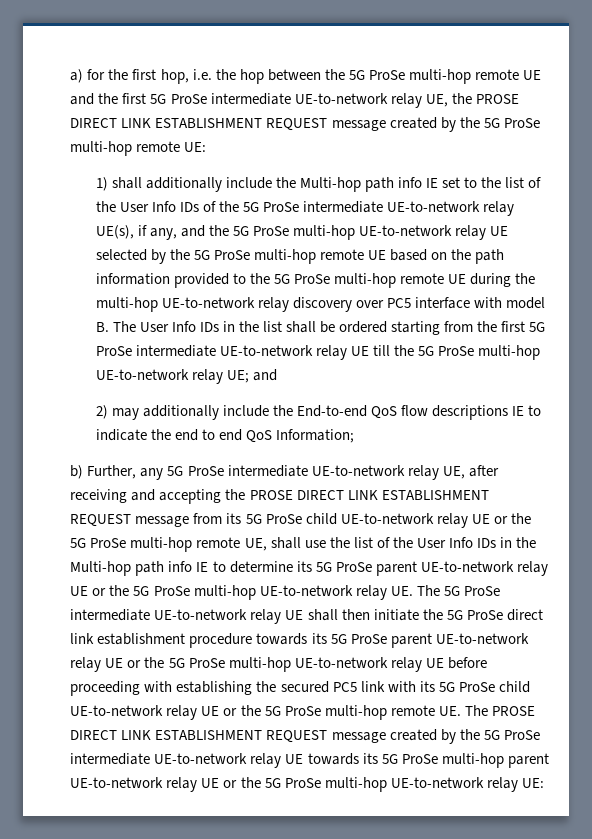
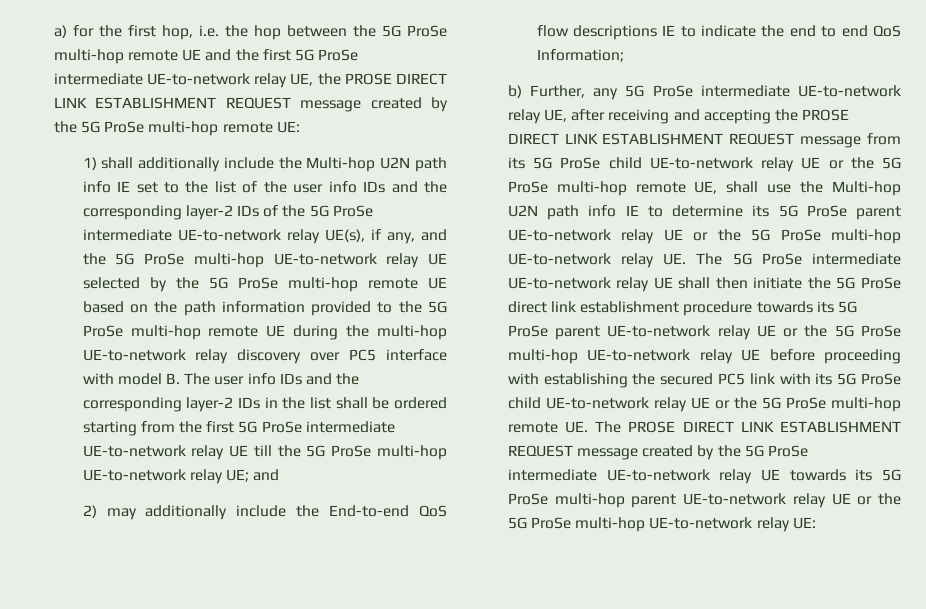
(361, 184) none -> [380,157,411,169] U2N
[119,201,176,212] User Info -> [293,181,447,193] [82,205,233,220] user info IDs and the corresponding layer-2
[139,321,196,332] User Info -> [214,373,360,385] [82,397,234,412] user info IDs and the corresponding layer-2
[353,537,537,548] [70,561,132,576] list of the User Info IDs in the Multi-hop -> [832,181,901,196] [507,205,538,217] Multi-hop U2N

